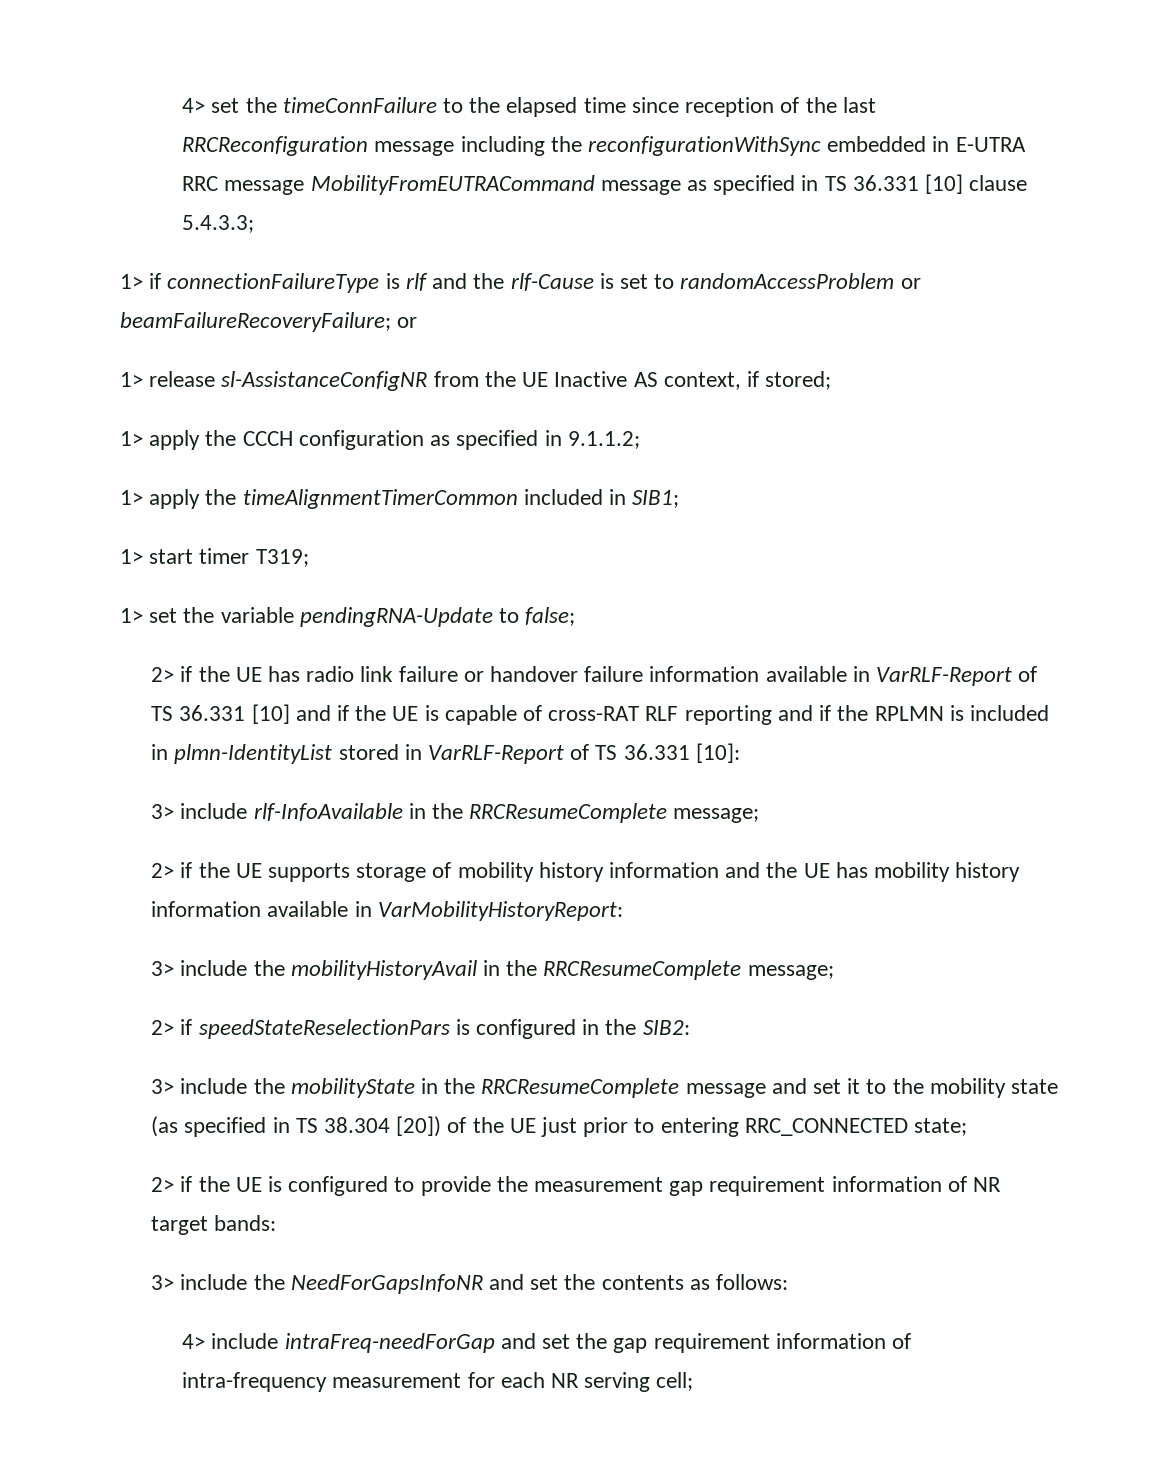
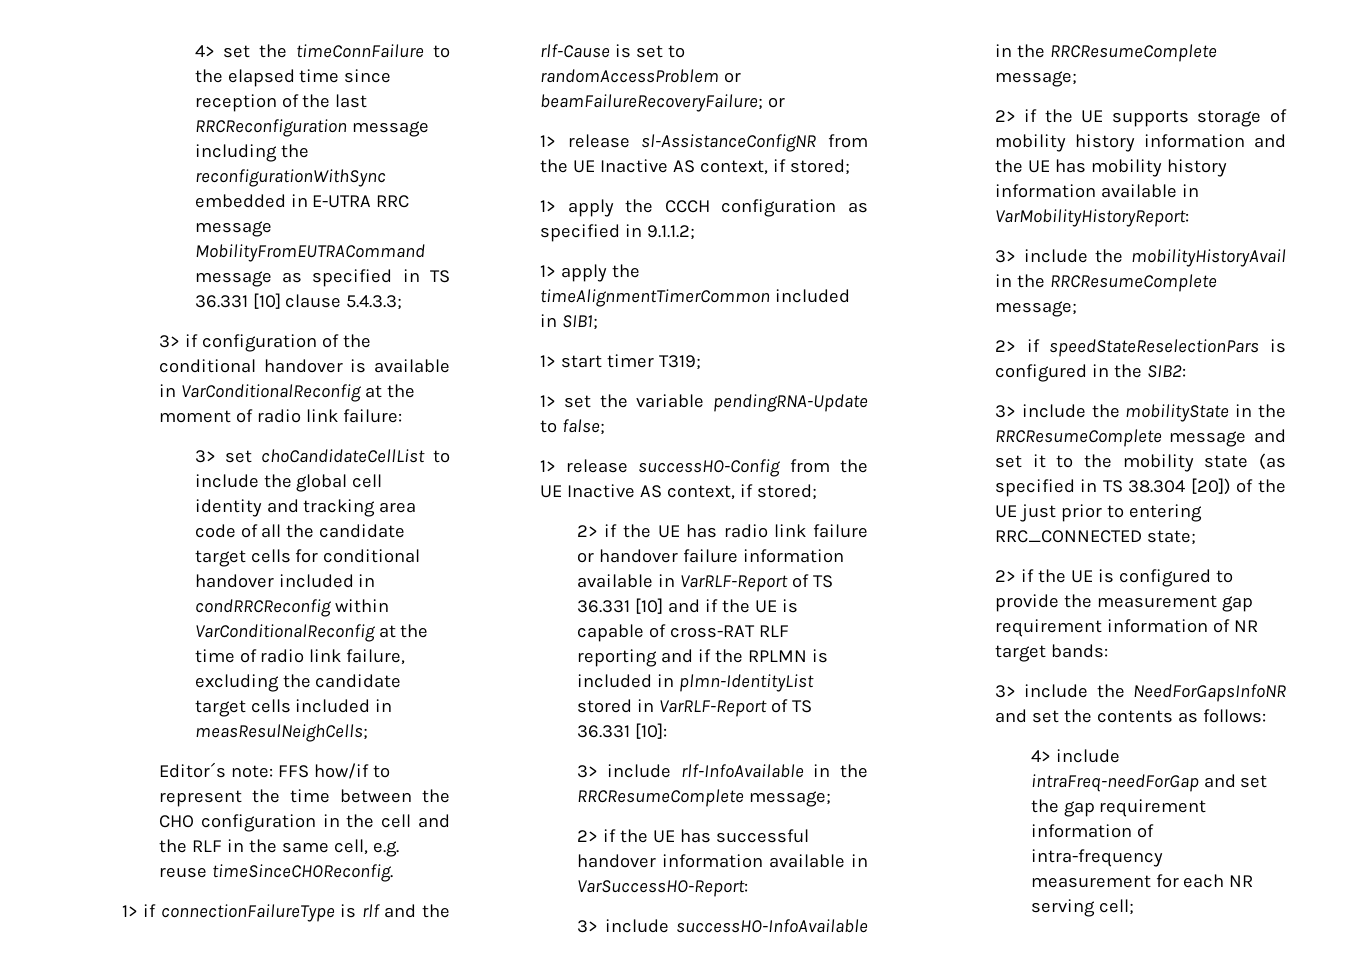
(255, 224) none -> [158,334,371,352] [158,359,450,373] [158,384,415,402] [158,409,402,423] [194,449,450,463] [194,474,383,492] [194,499,417,517] [194,524,406,538] [194,549,421,567] [194,574,376,588] [194,599,389,617] [194,624,429,642] [194,649,406,665] [194,674,402,692] [194,699,393,717] [194,724,368,742] [158,762,390,779] [158,789,450,807] [158,814,450,832] [158,839,399,857] [158,864,393,882] // 3> if configuration of the conditional handover is available in VarConditionalReconfig at the moment of radio link failure: // 3> set choCandidateCellList to include the global cell identity and tracking area code of all the candidate target cells for conditional handover included in condRRCReconfig within VarConditionalReconfig at the time of radio link failure, excluding the candidate target cells included in measResulNeighCells; // Editor´s note: FFS how/if to represent the time between the CHO configuration in the cell and the RLF in the same cell, e.g. reuse timeSinceCHOReconfig.
(576, 616) none -> [539,459,868,477] [539,484,817,500] // 1> release successHO-Config from the UE Inactive AS context, if stored;
(760, 815) none -> [576,829,809,843] [576,854,868,868] [576,880,748,897] [576,919,868,933] [994,44,1217,62] [994,71,1077,87] // 2> if the UE has successful handover information available in VarSuccessHO-Report: // 3> include successHO-InfoAvailable in the RRCResumeComplete message;

